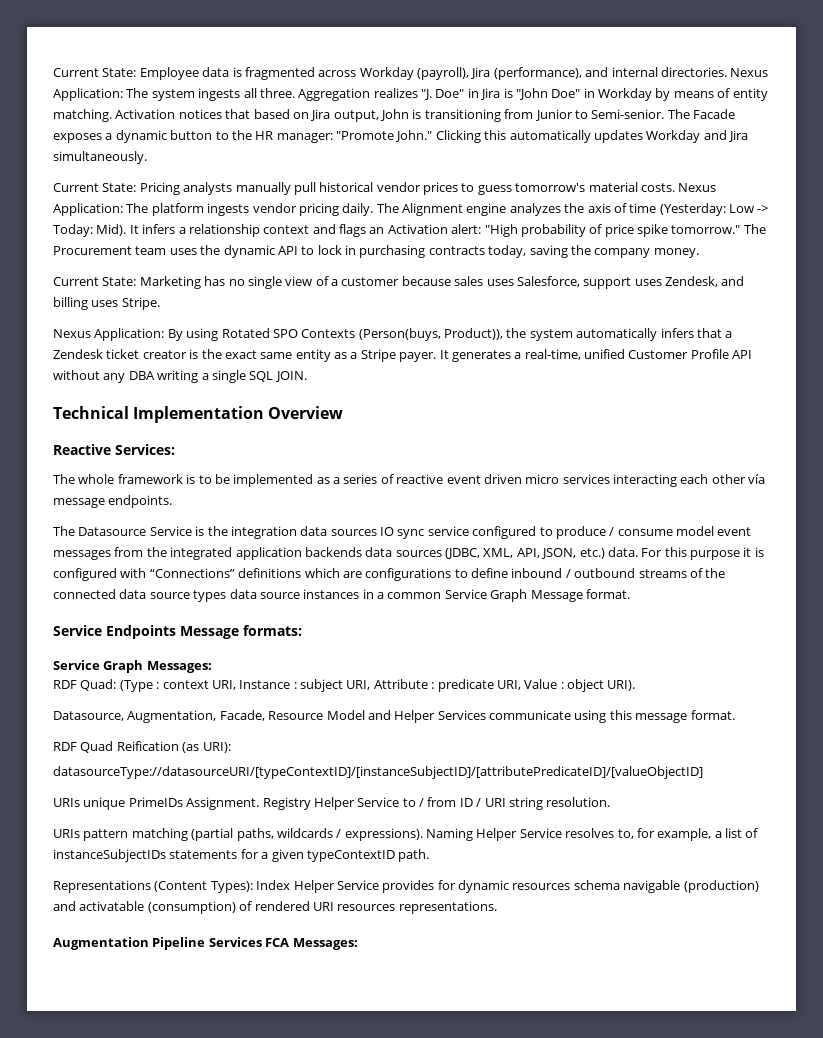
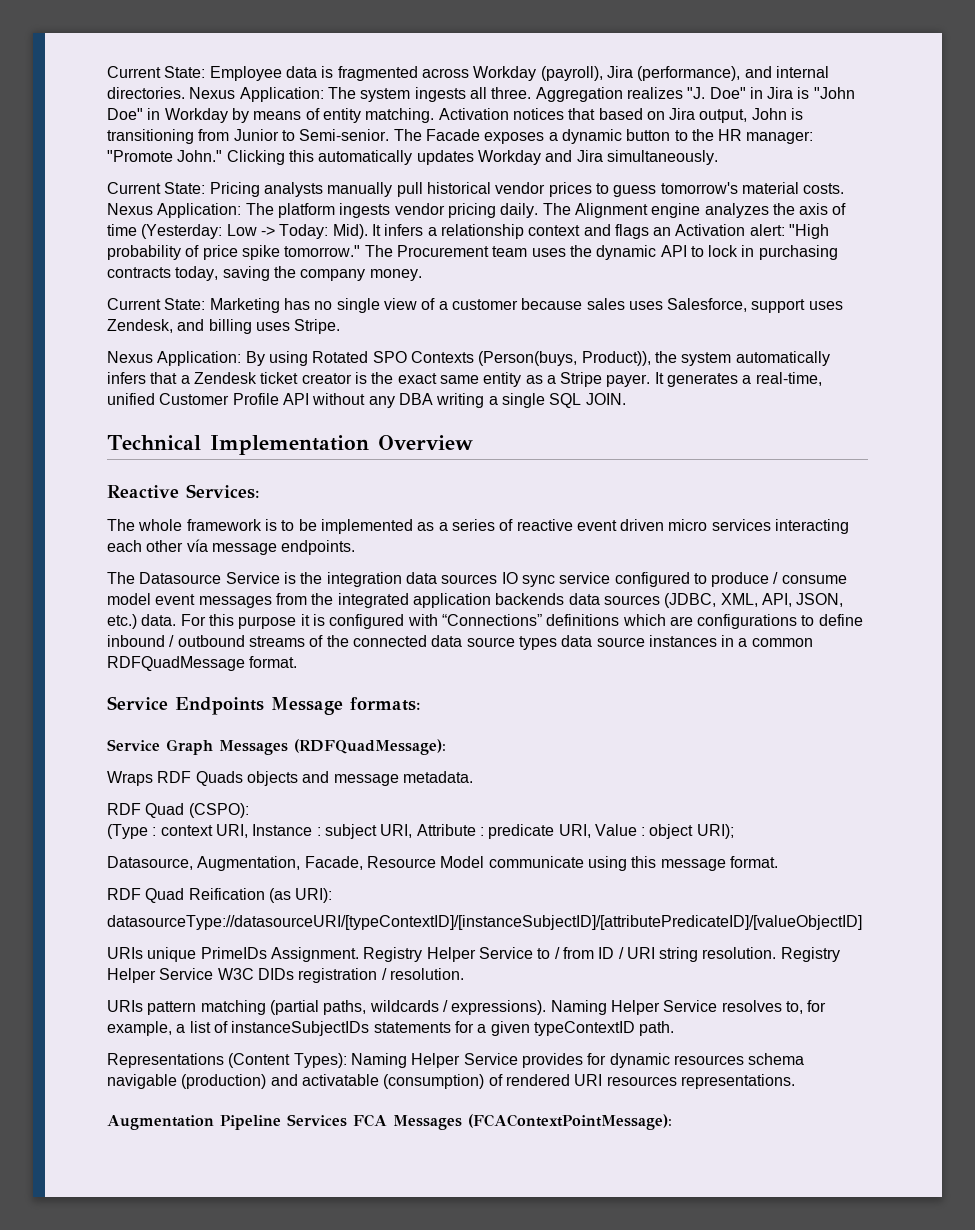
[444,589,583,602] Service Graph Message -> [107,656,245,671] RDFQuadMessage
[146,661,212,673] [53,679,117,691] Messages: // RDF Quad: -> [219,739,446,755] [107,771,473,786] [107,803,249,818] Messages (RDFQuadMessage): // Wraps RDF Quads objects and message metadata. // RDF Quad (CSPO): //
[607,680,636,691] URI). -> [696,824,734,839] URI);
[367,710,486,723] and Helper Services -> (485, 862) none
(611, 802) none -> [780,947,840,962] [107,968,464,983] Registry Helper Service W3C DIDs registration / resolution.
[256,880,291,890] Index -> [350,1053,407,1068] Naming
[292,938,358,950] Messages: -> [393,1114,672,1130] Messages (FCAContextPointMessage):

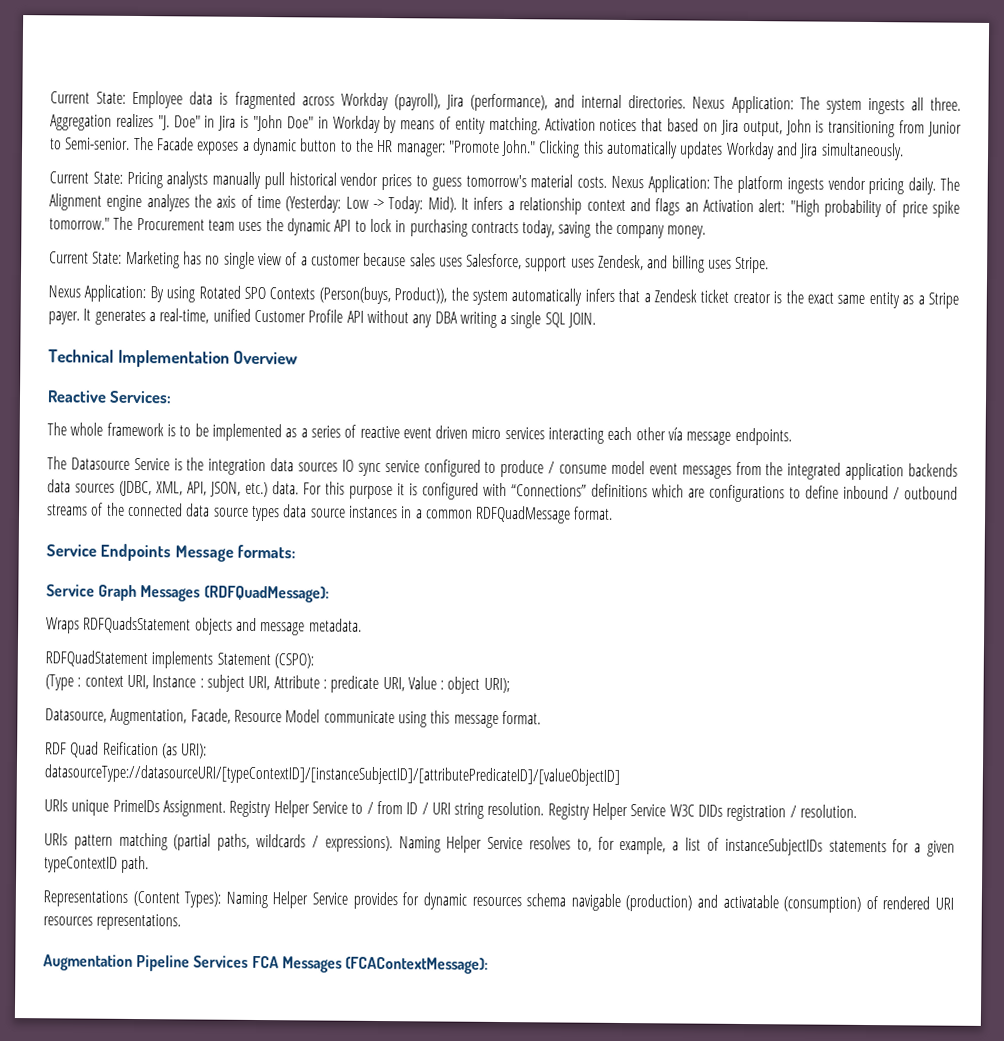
[157,771,243,786] RDF Quads -> [83,616,192,634] RDFQuadsStatement
[107,803,185,818] RDF Quad -> [45,650,271,669] RDFQuadStatement implements Statement
[468,1114,672,1130] (FCAContextPointMessage): -> [344,956,488,974] (FCAContextMessage):

